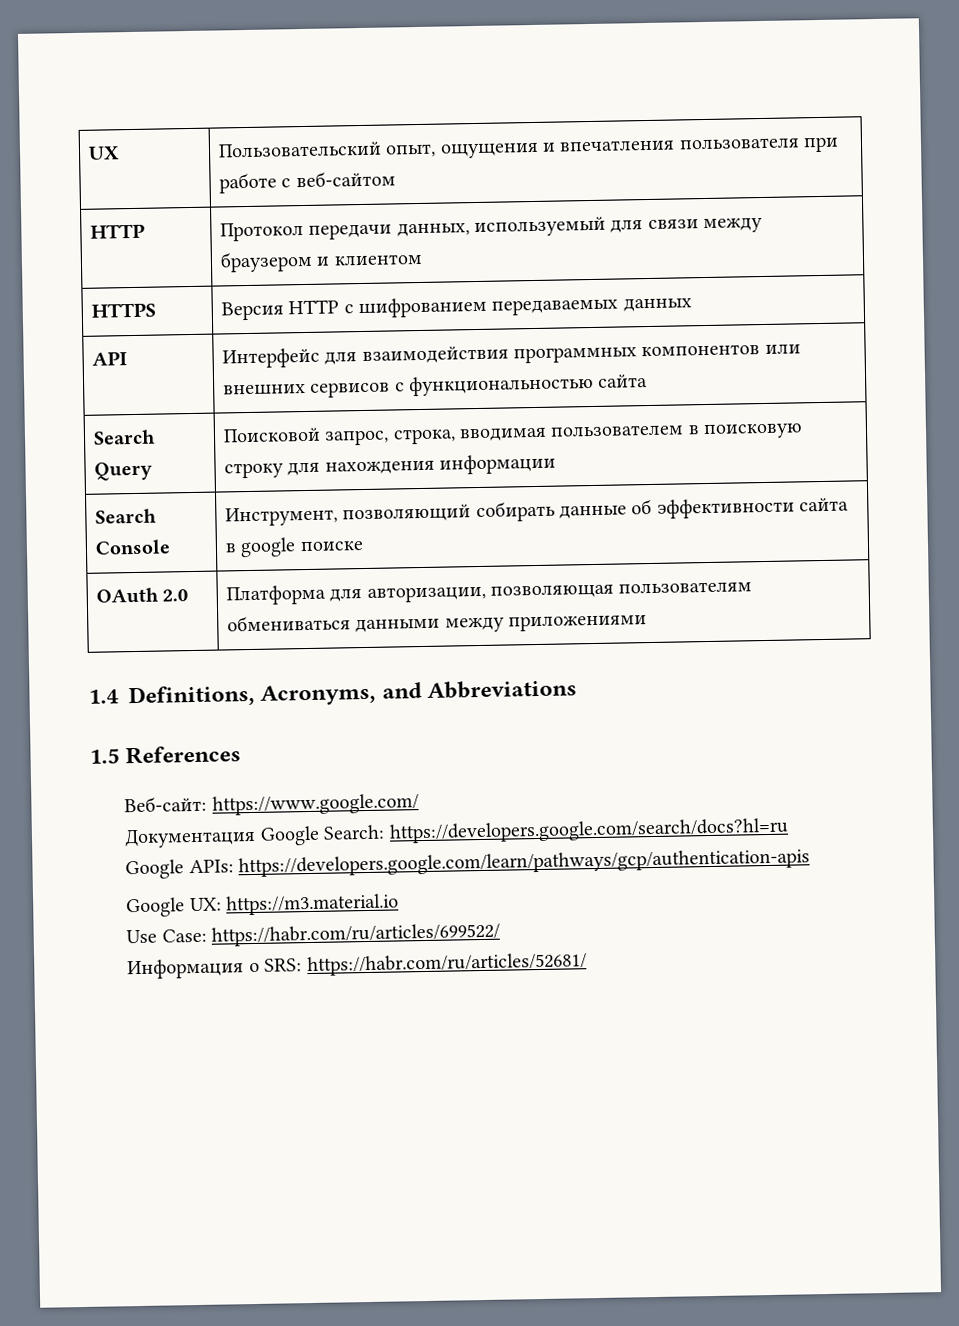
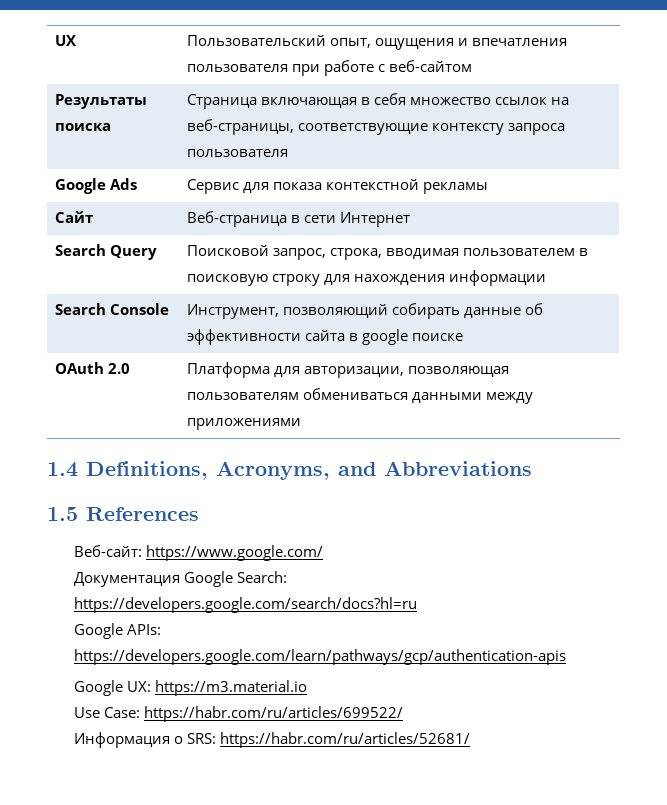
[89,223,145,239] [219,216,764,242] [219,250,423,273] [90,302,156,318] [220,296,692,321] [91,351,127,366] [221,343,801,369] [222,373,649,398] HTTP | Протокол передачи данных, используемый для связи между браузером и клиентом // HTTPS | Версия HTTP с шифрованием передаваемых данных // API | Интерфейс для взаимодействия программных компонентов или внешних сервисов с функциональностью сайта -> [54,94,147,109] [54,123,111,131] [186,93,570,109] [186,119,566,135] [186,149,288,157] [54,178,138,194] [186,179,489,194] [54,211,93,223] [186,211,411,227] Результаты поиска | Страница включающая в себя множество ссылок на веб-страницы, соответствующие контексту запроса пользователя // Google Ads | Сервис для показа контекстной рекламы // Сайт | Веб-страница в сети Интернет

